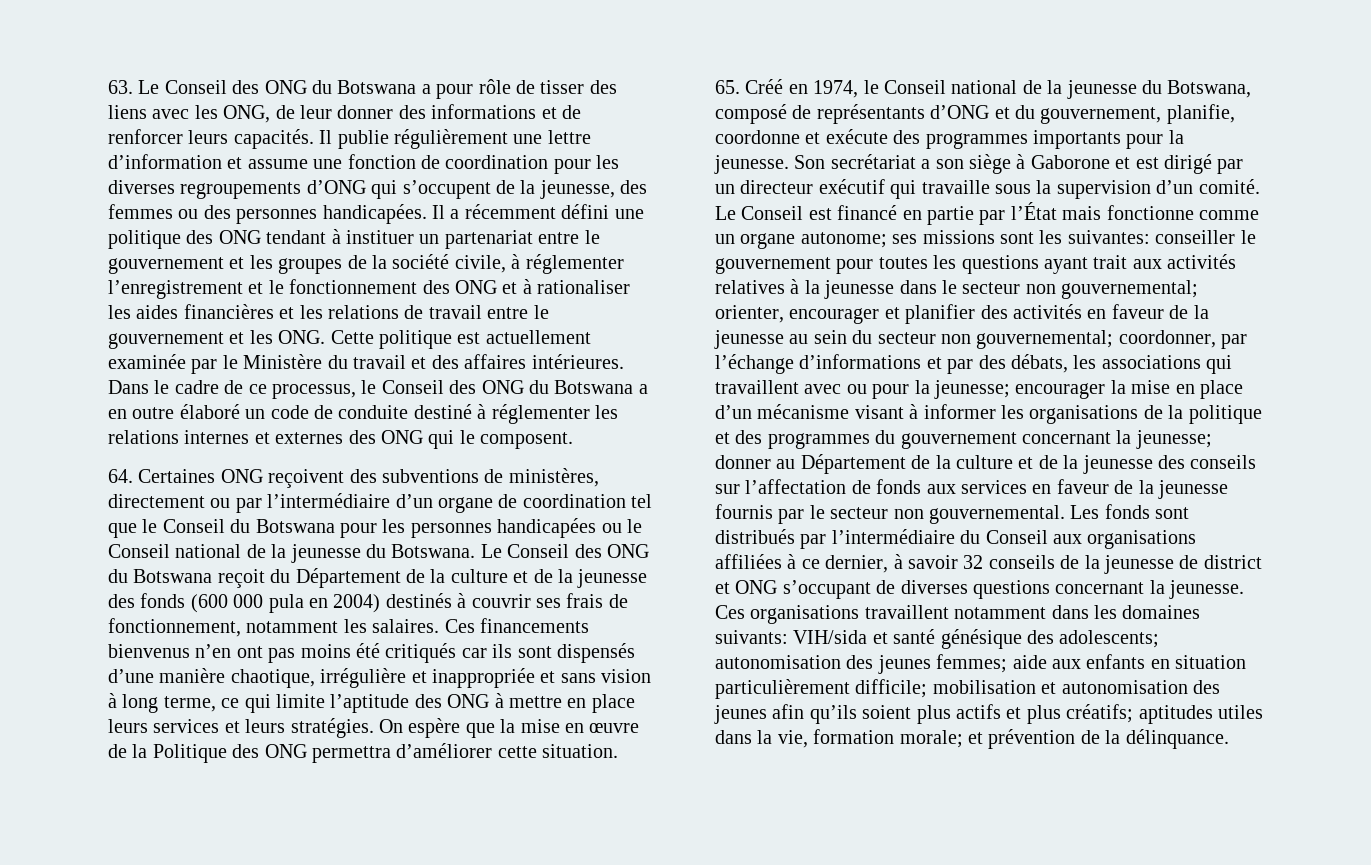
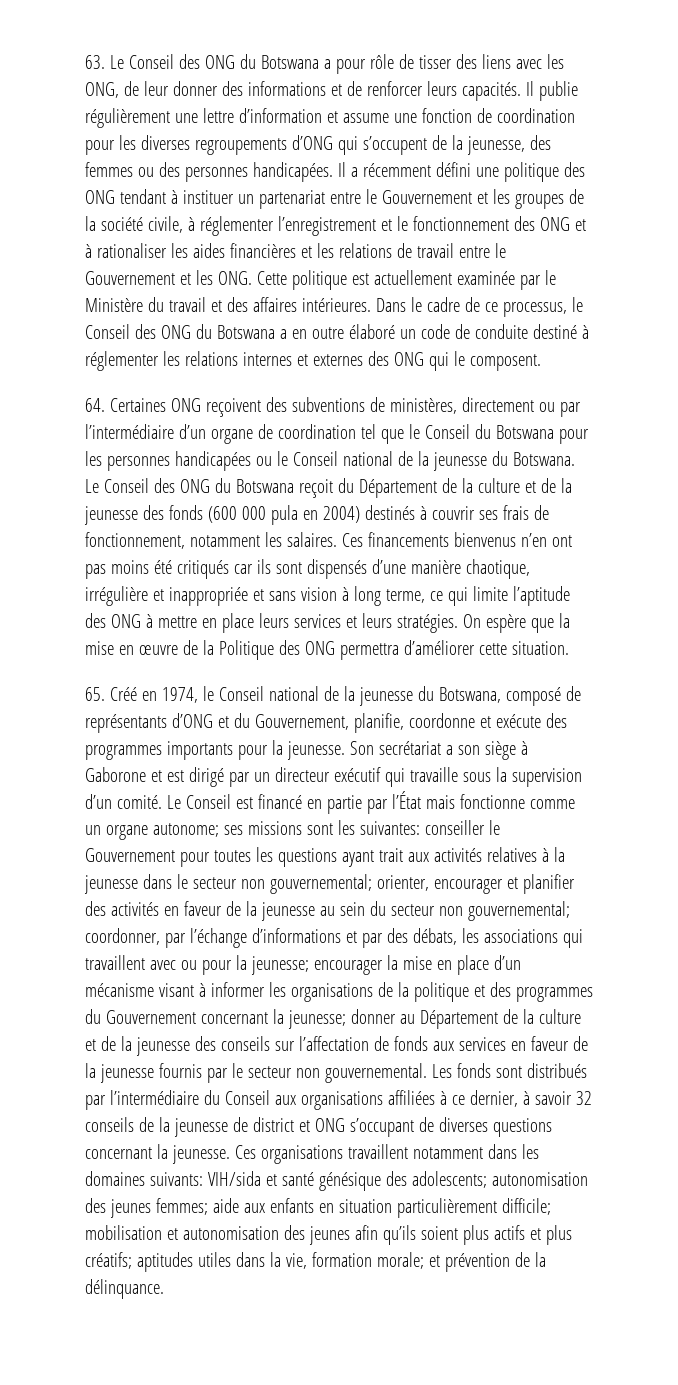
[108,257,224,274] gouvernement -> [381,190,472,204] Gouvernement
[108,332,224,349] gouvernement -> [85,271,175,285] Gouvernement
[1040,107,1162,124] gouvernement, -> [254,714,349,730] Gouvernement,
[715,257,831,274] gouvernement -> [85,848,175,862] Gouvernement
[900,432,1017,449] gouvernement -> [105,1010,196,1024] Gouvernement

